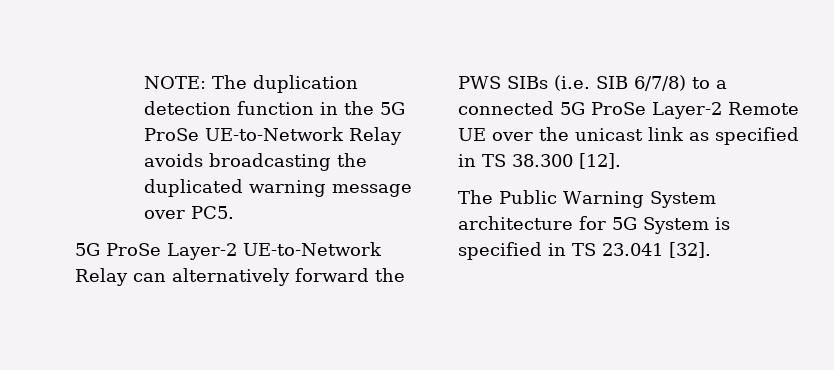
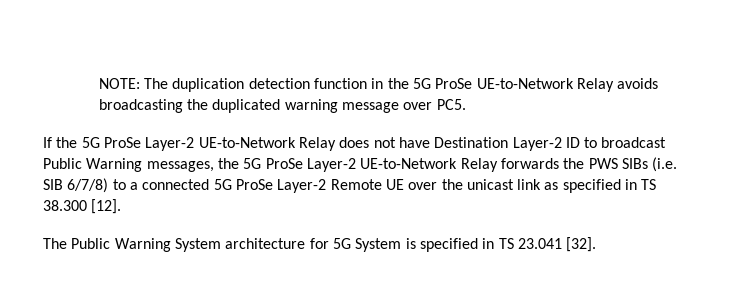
[75,242,382,260] [75,268,369,286] 5G ProSe Layer-2 UE-to-Network Relay can alternatively forward -> [43,137,667,151] [43,158,559,172] If the 5G ProSe Layer-2 UE-to-Network Relay does not have Destination Layer-2 ID to broadcast Public Warning messages, the 5G ProSe Layer-2 UE-to-Network Relay forwards

